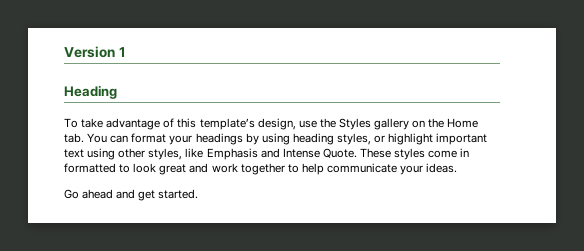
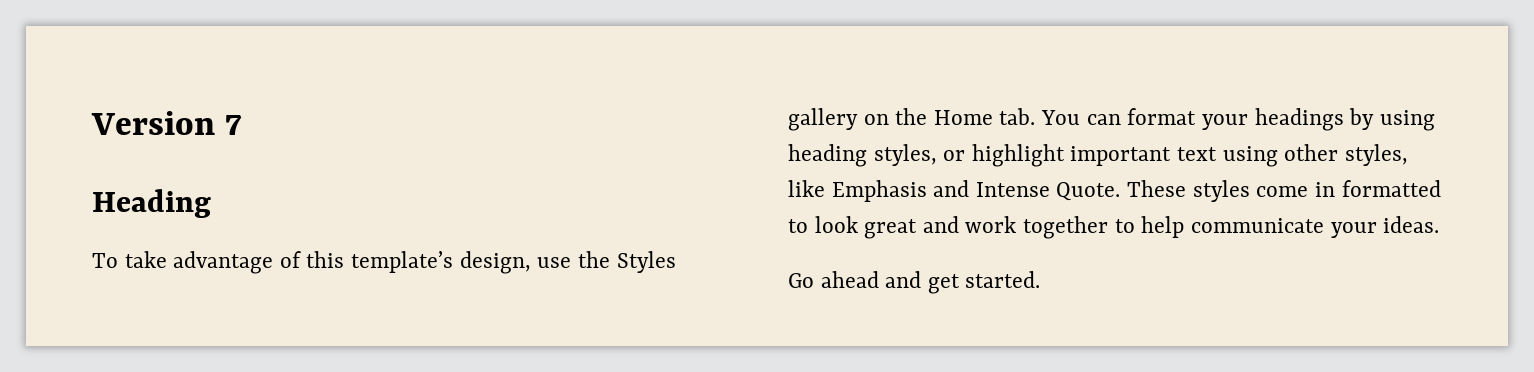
[118,47,126,57] 1 -> [225,115,243,135] 7

